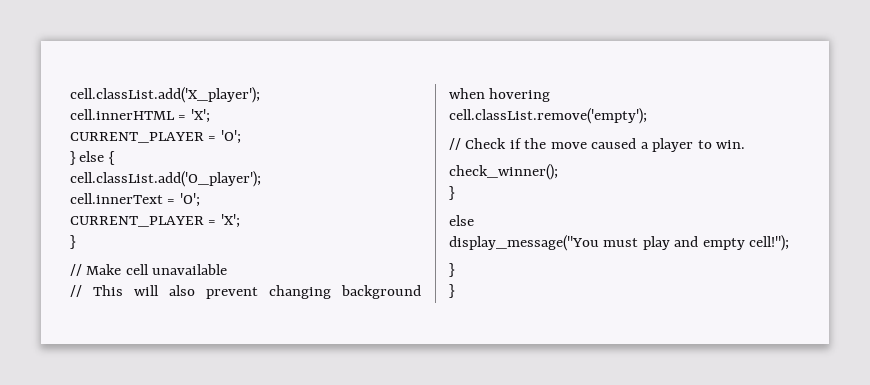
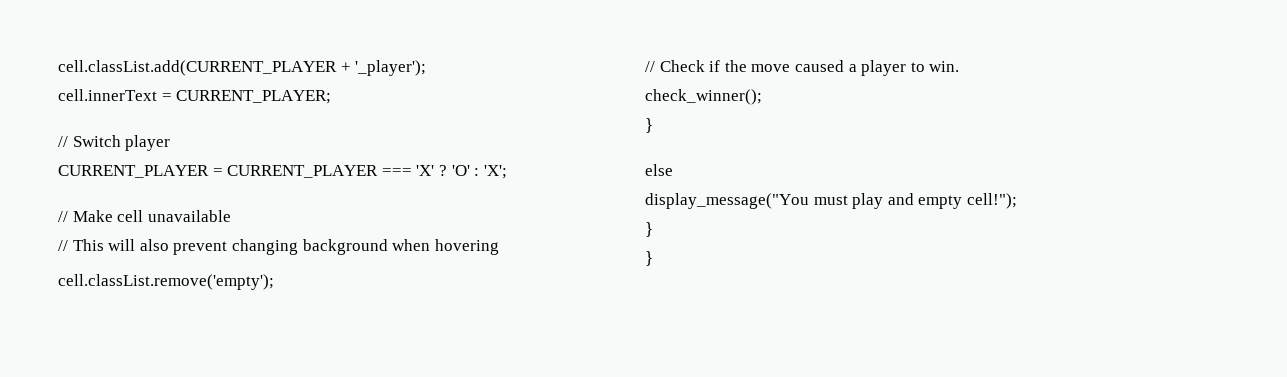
[70,87,260,103] [70,109,210,123] [70,130,241,144] [70,151,115,165] [70,171,261,187] [70,193,200,207] [70,214,240,228] [70,235,76,249] cell.classList.add('X_player'); // cell.innerHTML = 'X'; // CURRENT_PLAYER = 'O'; // } else { // cell.classList.add('O_player'); // cell.innerText = 'O'; // CURRENT_PLAYER = 'X'; // } -> [58,60,427,76] [58,89,332,104] [58,135,171,151] [58,165,507,179] cell.classList.add(CURRENT_PLAYER + '_player'); // cell.innerText = CURRENT_PLAYER; // // Switch player // CURRENT_PLAYER = CURRENT_PLAYER === 'X' ? 'O' : 'X';

